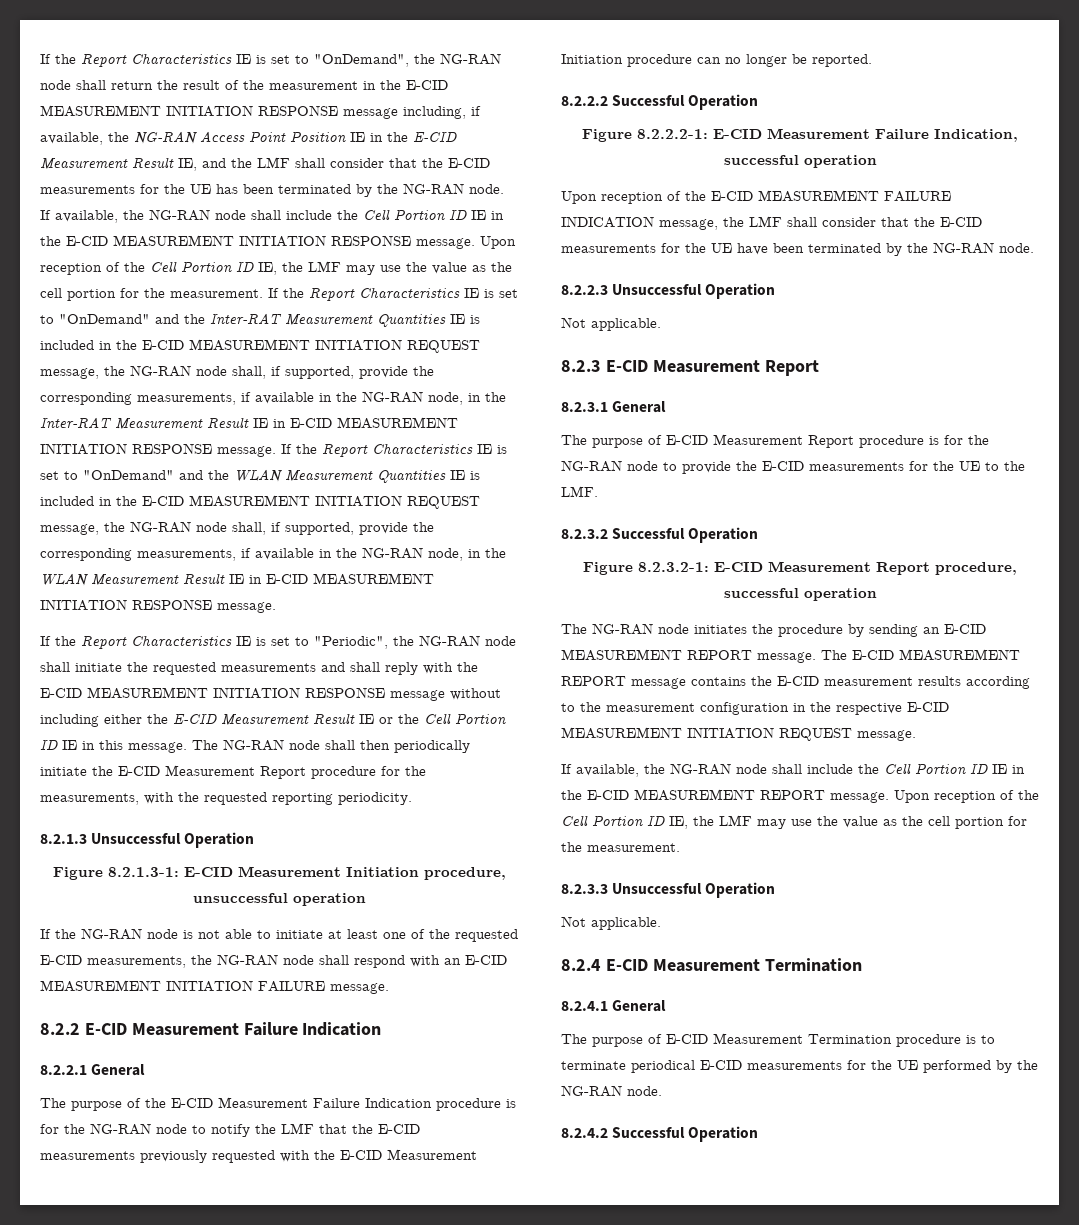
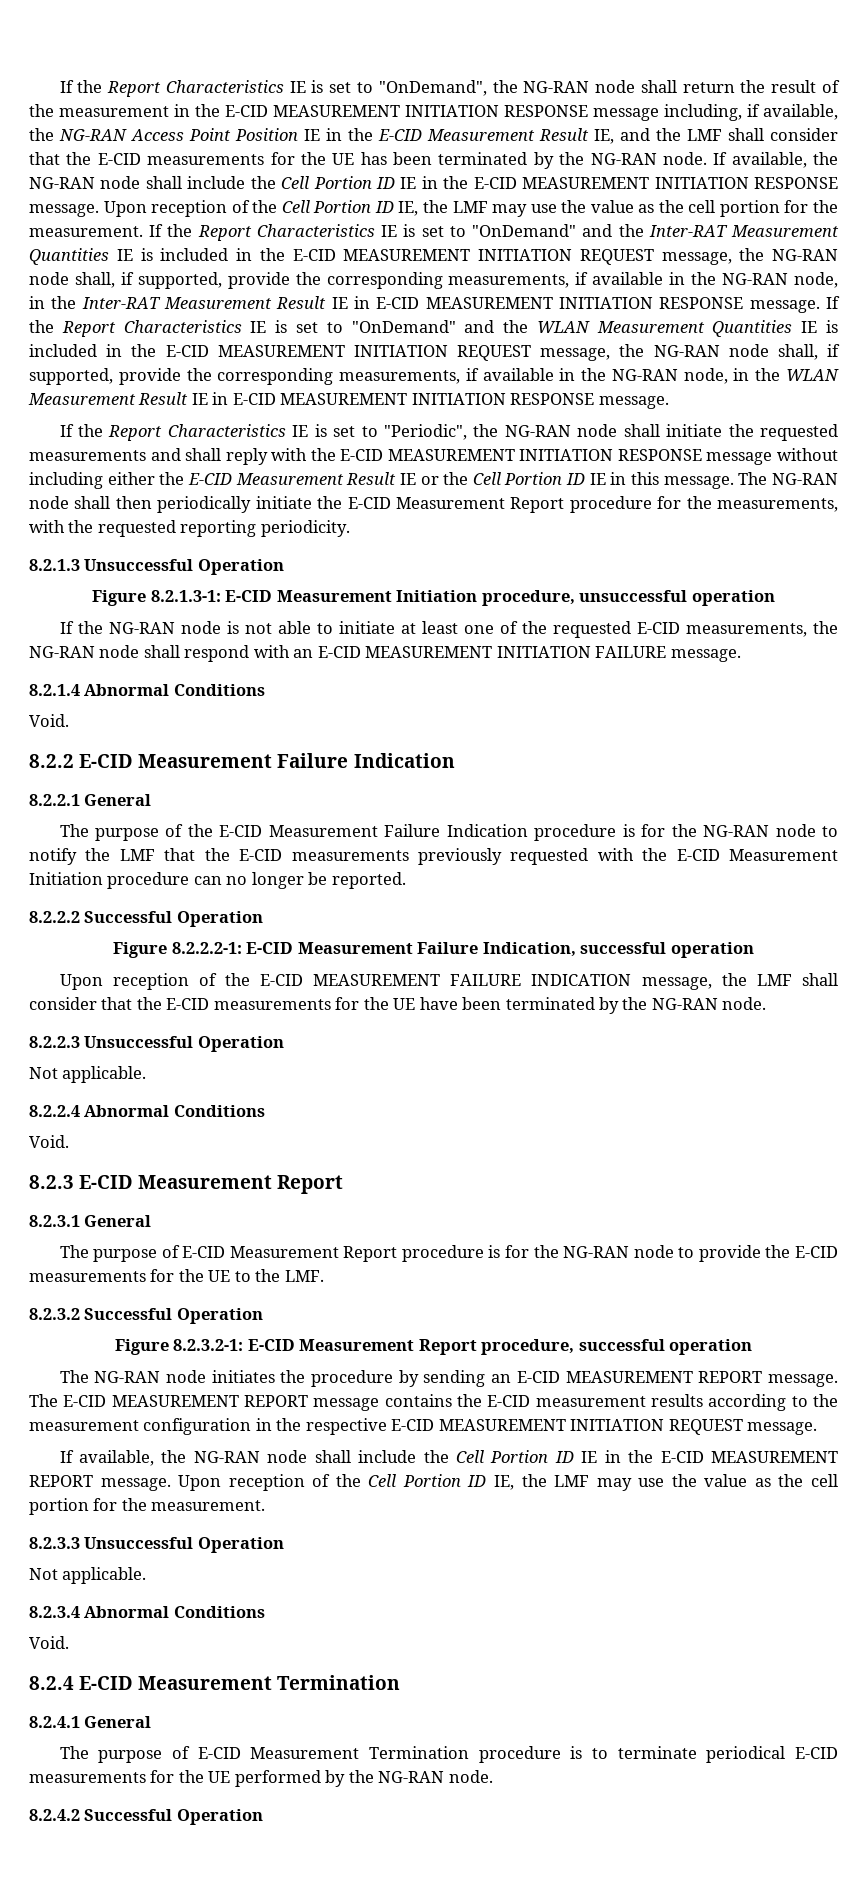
(389, 988) none -> [29,684,265,696] [29,714,69,727] // 8.2.1.4 Abnormal Conditions // Void.
(661, 324) none -> [29,1105,265,1117] [29,1135,69,1148] // 8.2.2.4 Abnormal Conditions // Void.
(661, 923) none -> [29,1606,265,1618] [29,1636,69,1649] // 8.2.3.4 Abnormal Conditions // Void.

